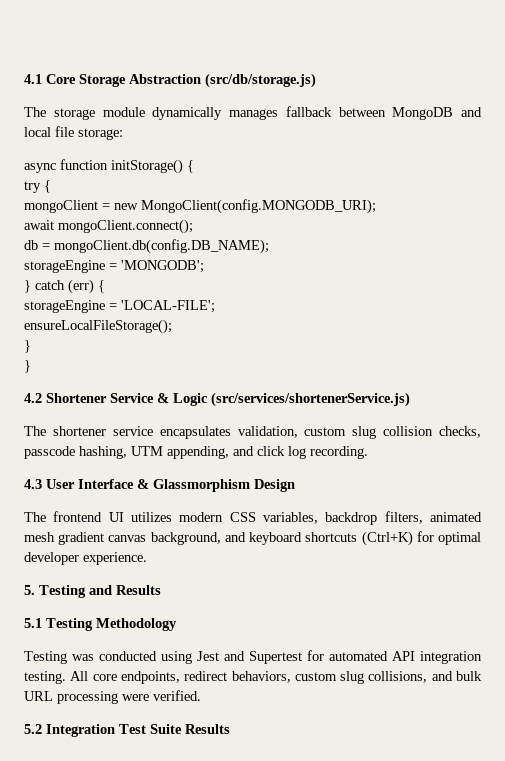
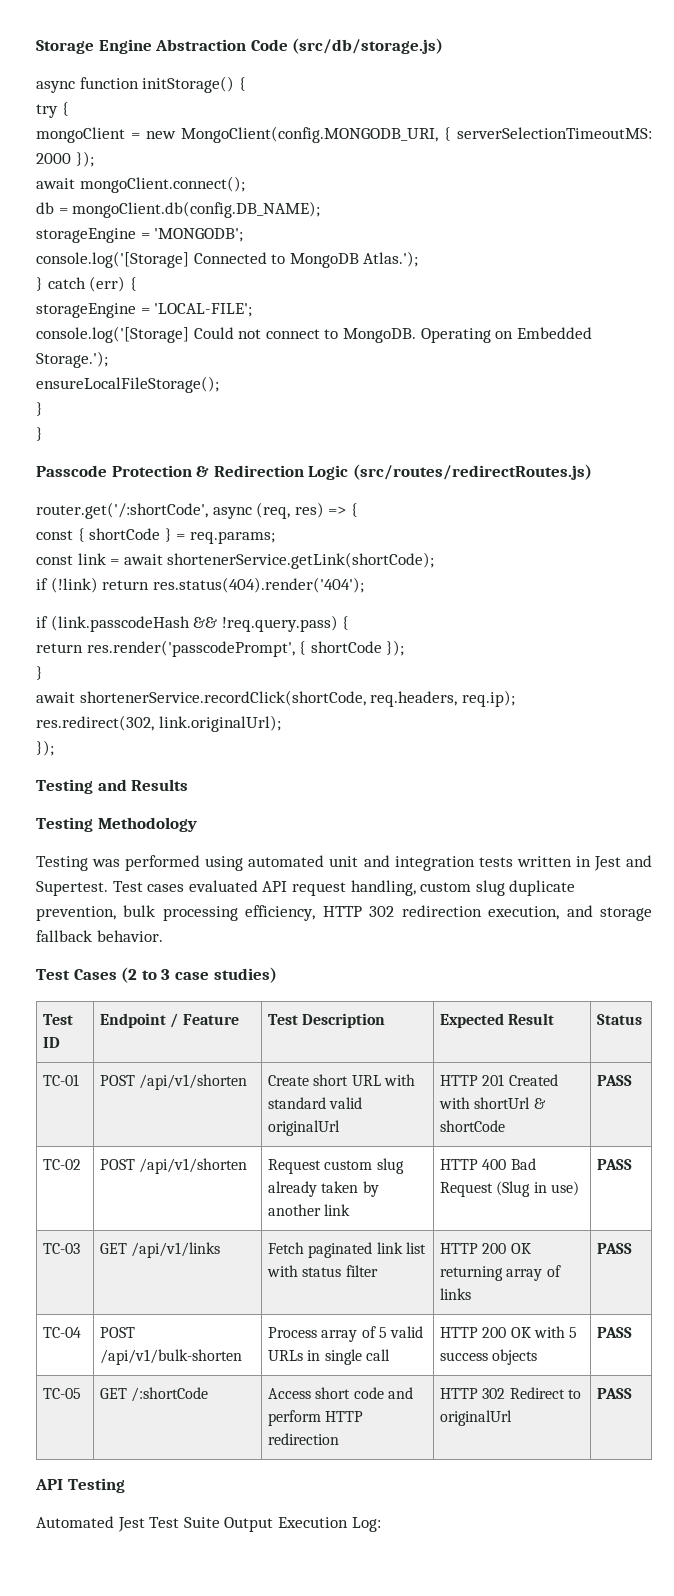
[24,73,316,88] [24,106,482,120] [24,126,123,140] 4.1 Core Storage Abstraction (src/db/storage.js) // The storage module dynamically manages fallback between MongoDB and local file storage: -> [36,38,444,54] Storage Engine Abstraction Code (src/db/storage.js)
[141,199,376,214] MongoClient(config.MONGODB_URI); -> [181,126,652,143] [36,151,94,167] MongoClient(config.MONGODB_URI, { serverSelectionTimeoutMS: 2000 });
(204, 266) none -> [36,251,419,268] // console.log('[Storage] Connected to MongoDB Atlas.');
[24,319,172,334] [24,340,31,353] [24,360,31,373] [24,392,410,407] [24,426,481,439] [24,446,368,459] [24,479,295,492] [24,511,482,525] [24,531,482,546] [24,552,147,565] [24,585,35,595] ensureLocalFileStorage(); // } // } // 4.2 Shortener Service & Logic (src/services/shortenerService.js) // The shortener service encapsulates validation, custom slug collision checks, passcode hashing, UTM appending, and click log recording. // 4.3 User Interface & Glassmorphism Design // The frontend UI utilizes modern CSS variables, backdrop filters, animated mesh gradient canvas background, and keyboard shortcuts (Ctrl+K) for optimal developer experience. // 5. -> [36,326,592,343] [36,351,108,368] [36,376,219,393] [36,402,43,416] [36,427,43,441] [36,464,592,480] [36,502,358,519] [36,528,275,544] [36,552,435,569] [36,577,364,593] [36,615,350,632] [36,640,405,657] [36,666,43,680] [36,690,515,707] [36,715,281,732] [36,740,54,756] console.log('[Storage] Could not connect to MongoDB. Operating on Embedded Storage.'); // ensureLocalFileStorage(); // } // } // Passcode Protection & Redirection Logic (src/routes/redirectRoutes.js) // router.get('/:shortCode', async (req, res) => { // const { shortCode } = req.params; // const link = await shortenerService.getLink(shortCode); // if (!link) return res.status(404).render('404'); // if (link.passcodeHash && !req.query.pass) { // return res.render('passcodePrompt', { shortCode }); // } // await shortenerService.recordClick(shortCode, req.headers, req.ip); // res.redirect(302, link.originalUrl); // }); //
[24,618,42,628] 5.1 -> (189, 785) none
[99,650,482,664] [24,671,483,684] [24,690,201,704] [24,724,230,737] conducted using Jest and Supertest for automated API integration testing. All core endpoints, redirect behaviors, custom slug collisions, and bulk URL processing were verified. // 5.2 Integration Test Suite Results -> [125,855,653,871] [36,880,576,896] [36,905,652,921] [36,930,163,942] [36,967,277,983] [43,1014,74,1025] [43,1037,61,1048] [100,1013,239,1028] [268,1013,386,1028] [440,1013,555,1028] [597,1014,643,1025] [43,1074,80,1086] [100,1074,248,1090] [268,1074,415,1086] [268,1097,363,1109] [268,1120,341,1136] [440,1074,558,1086] [439,1097,546,1109] [440,1120,506,1132] [597,1075,633,1086] [43,1159,82,1170] [100,1158,248,1174] [268,1158,404,1174] [268,1181,379,1197] [268,1204,351,1216] [440,1158,536,1170] [440,1181,579,1197] [597,1159,633,1170] [43,1243,81,1254] [100,1242,221,1258] [268,1242,426,1258] [267,1265,378,1277] [440,1243,531,1254] [440,1265,561,1281] [440,1288,472,1300] [597,1243,633,1254] [43,1327,82,1338] [100,1327,136,1338] [100,1349,243,1365] [268,1326,423,1342] [268,1349,390,1365] [440,1326,577,1338] [440,1349,538,1365] [597,1327,633,1338] [43,1388,82,1399] [100,1387,209,1402] [268,1387,413,1399] [268,1410,364,1426] [268,1433,340,1445] [440,1387,581,1399] [440,1410,513,1426] [597,1388,633,1399] [35,1478,125,1493] [36,1516,381,1532] performed using automated unit and integration tests written in Jest and Supertest. Test cases evaluated API request handling, custom slug duplicate prevention, bulk processing efficiency, HTTP 302 redirection execution, and storage fallback behavior. // Test Cases (2 to 3 case studies) // Test ID | Endpoint / Feature | Test Description | Expected Result | Status // TC-01 | POST /api/v1/shorten | Create short URL with standard valid originalUrl | HTTP 201 Created with shortUrl & shortCode | PASS // TC-02 | POST /api/v1/shorten | Request custom slug already taken by another link | HTTP 400 Bad Request (Slug in use) | PASS // TC-03 | GET /api/v1/links | Fetch paginated link list with status filter | HTTP 200 OK returning array of links | PASS // TC-04 | POST /api/v1/bulk-shorten | Process array of 5 valid URLs in single call | HTTP 200 OK with 5 success objects | PASS // TC-05 | GET /:shortCode | Access short code and perform HTTP redirection | HTTP 302 Redirect to originalUrl | PASS // API Testing // Automated Jest Test Suite Output Execution Log:

